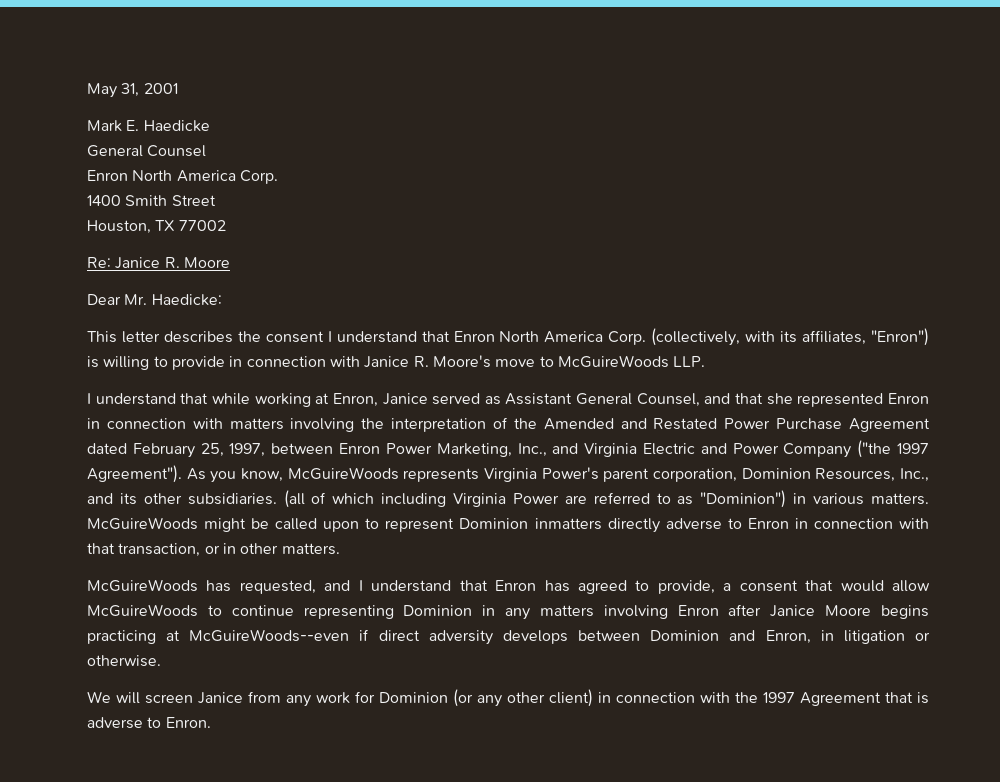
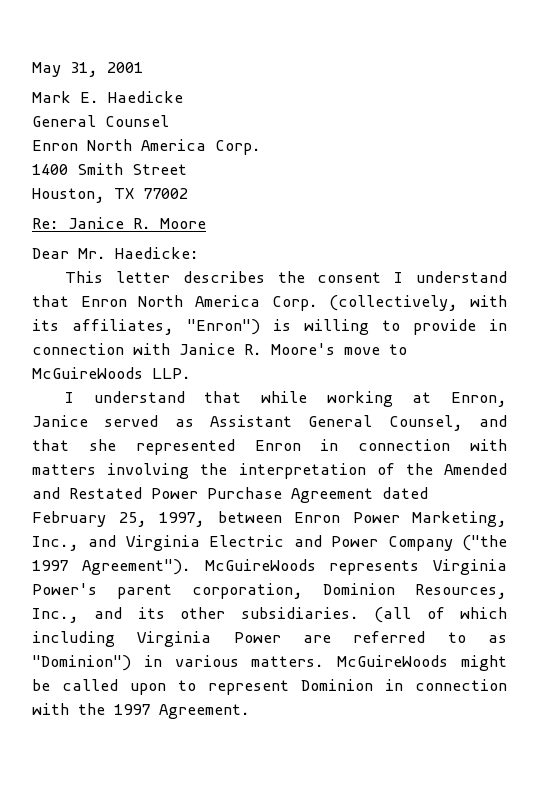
[186,468,283,483] As you know, -> (191, 567) none
[534,518,930,533] [87,543,340,557] [87,579,930,594] [87,604,929,620] [87,629,931,645] [87,655,161,667] [87,689,593,707] inmatters directly adverse to Enron in connection with that transaction, or in other matters. // McGuireWoods has requested, and I understand that Enron has agreed to provide, a consent that would allow McGuireWoods to continue representing Dominion in any matters involving Enron after Janice Moore begins practicing at McGuireWoods--even if direct adversity develops between Dominion and Enron, in litigation or otherwise. // We will screen Janice from any work for Dominion (or any other client) -> (373, 685) none
[800,692,929,706] [87,717,211,729] Agreement that is adverse to Enron. -> [159,704,250,719] Agreement.

